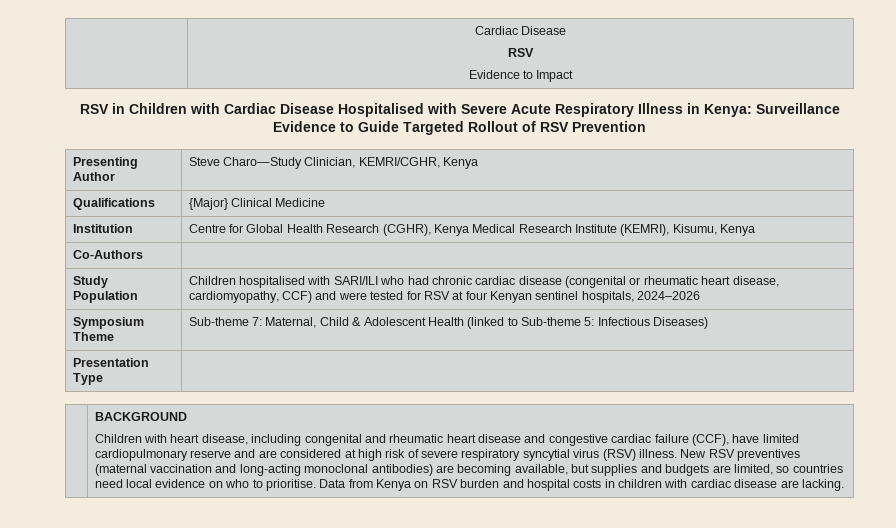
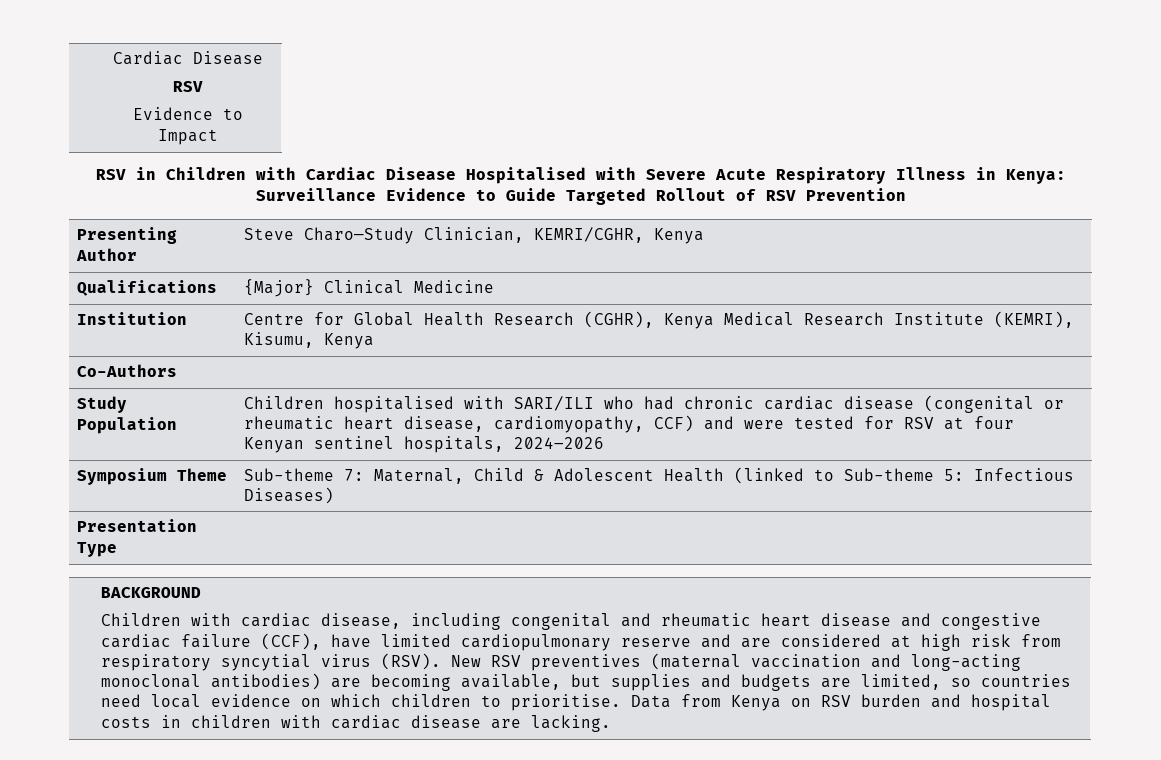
[170,434,200,443] heart -> [241,613,312,627] cardiac
[407,449,459,458] of severe -> [1021,634,1062,647] from
[602,449,677,461] (RSV) illness. -> [381,653,442,670] (RSV).
[225,479,250,488] who -> [331,694,472,707] which children

